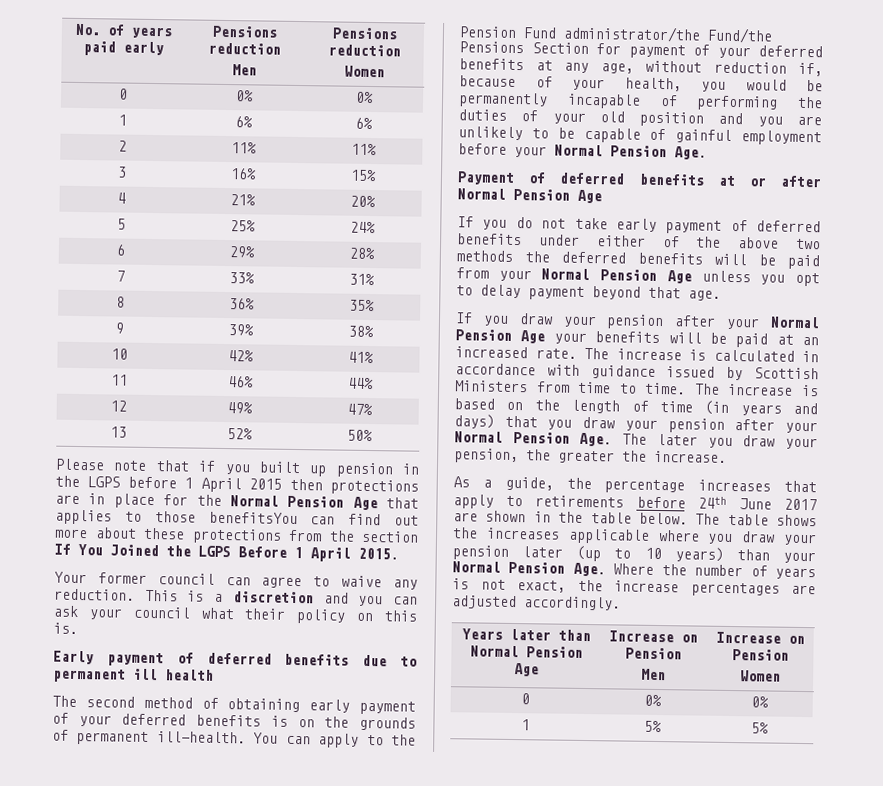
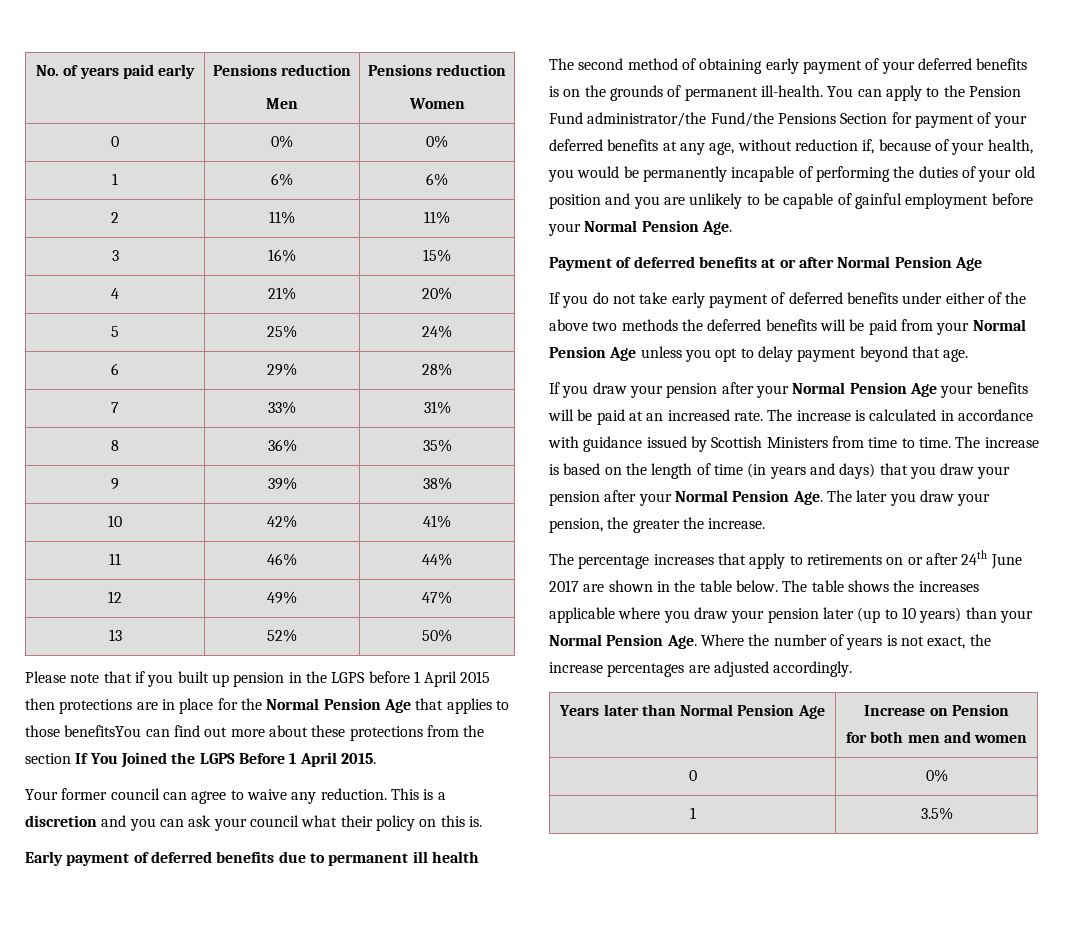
[453,476,592,491] As a guide, the -> [549,553,574,565] The
[636,496,686,509] before -> [886,553,958,565] on or after
[641,668,666,681] [716,631,805,645] [732,649,789,661] [740,670,781,682] [520,693,530,705] [644,694,662,707] [751,696,769,708] [520,719,530,731] [644,720,662,733] [751,722,769,734] Men | Increase on Pension // Women // 0 | 0% | 0% // 1 | 5% | 5% -> [845,731,1028,743] [688,770,697,781] [925,769,948,782] [689,807,696,819] [920,807,953,820] for both men and women // 0 | 0% // 1 | 3.5%

